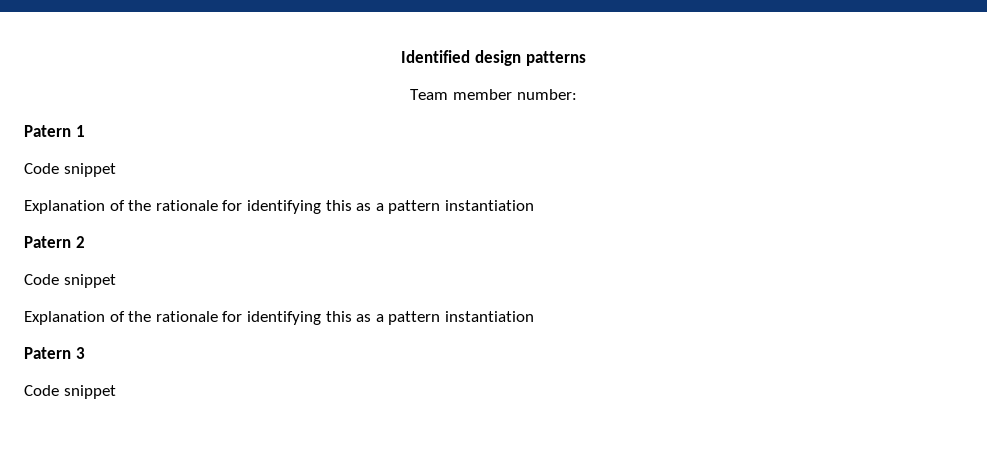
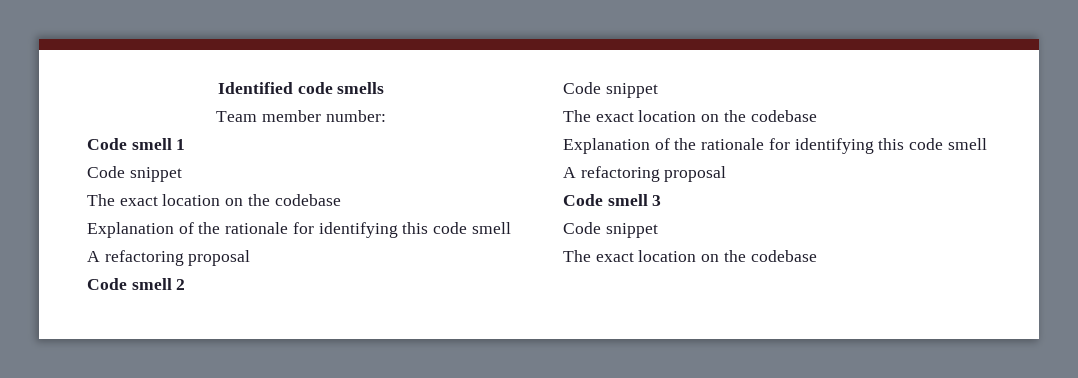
[474,50,586,66] design patterns -> [297,82,385,94] code smells
[24,125,71,137] Patern -> [87,138,172,150] Code smell
[24,200,534,214] [24,236,85,248] [24,274,116,288] [24,311,534,325] [24,347,85,359] [24,385,116,399] // Explanation of the rationale for identifying this as a pattern instantiation // Patern 2 // Code snippet // Explanation of the rationale for identifying this as a pattern instantiation // Patern 3 // Code snippet -> [87,194,341,206] [87,222,511,238] [87,250,251,266] [87,278,186,290] [563,82,658,98] [563,110,817,122] [563,138,987,154] [563,166,727,182] [563,194,662,206] [563,222,658,238] [563,250,817,262] // The exact location on the codebase // Explanation of the rationale for identifying this code smell // A refactoring proposal // Code smell 2 // Code snippet // The exact location on the codebase // Explanation of the rationale for identifying this code smell // A refactoring proposal // Code smell 3 // Code snippet // The exact location on the codebase

